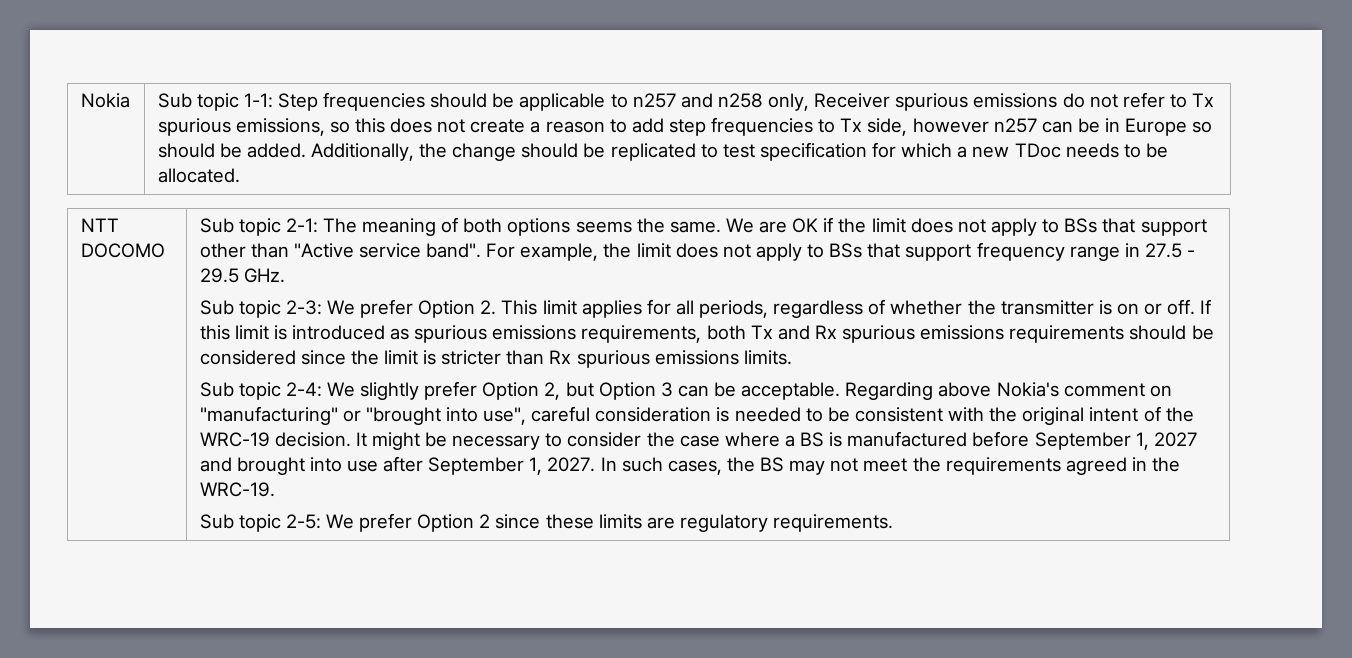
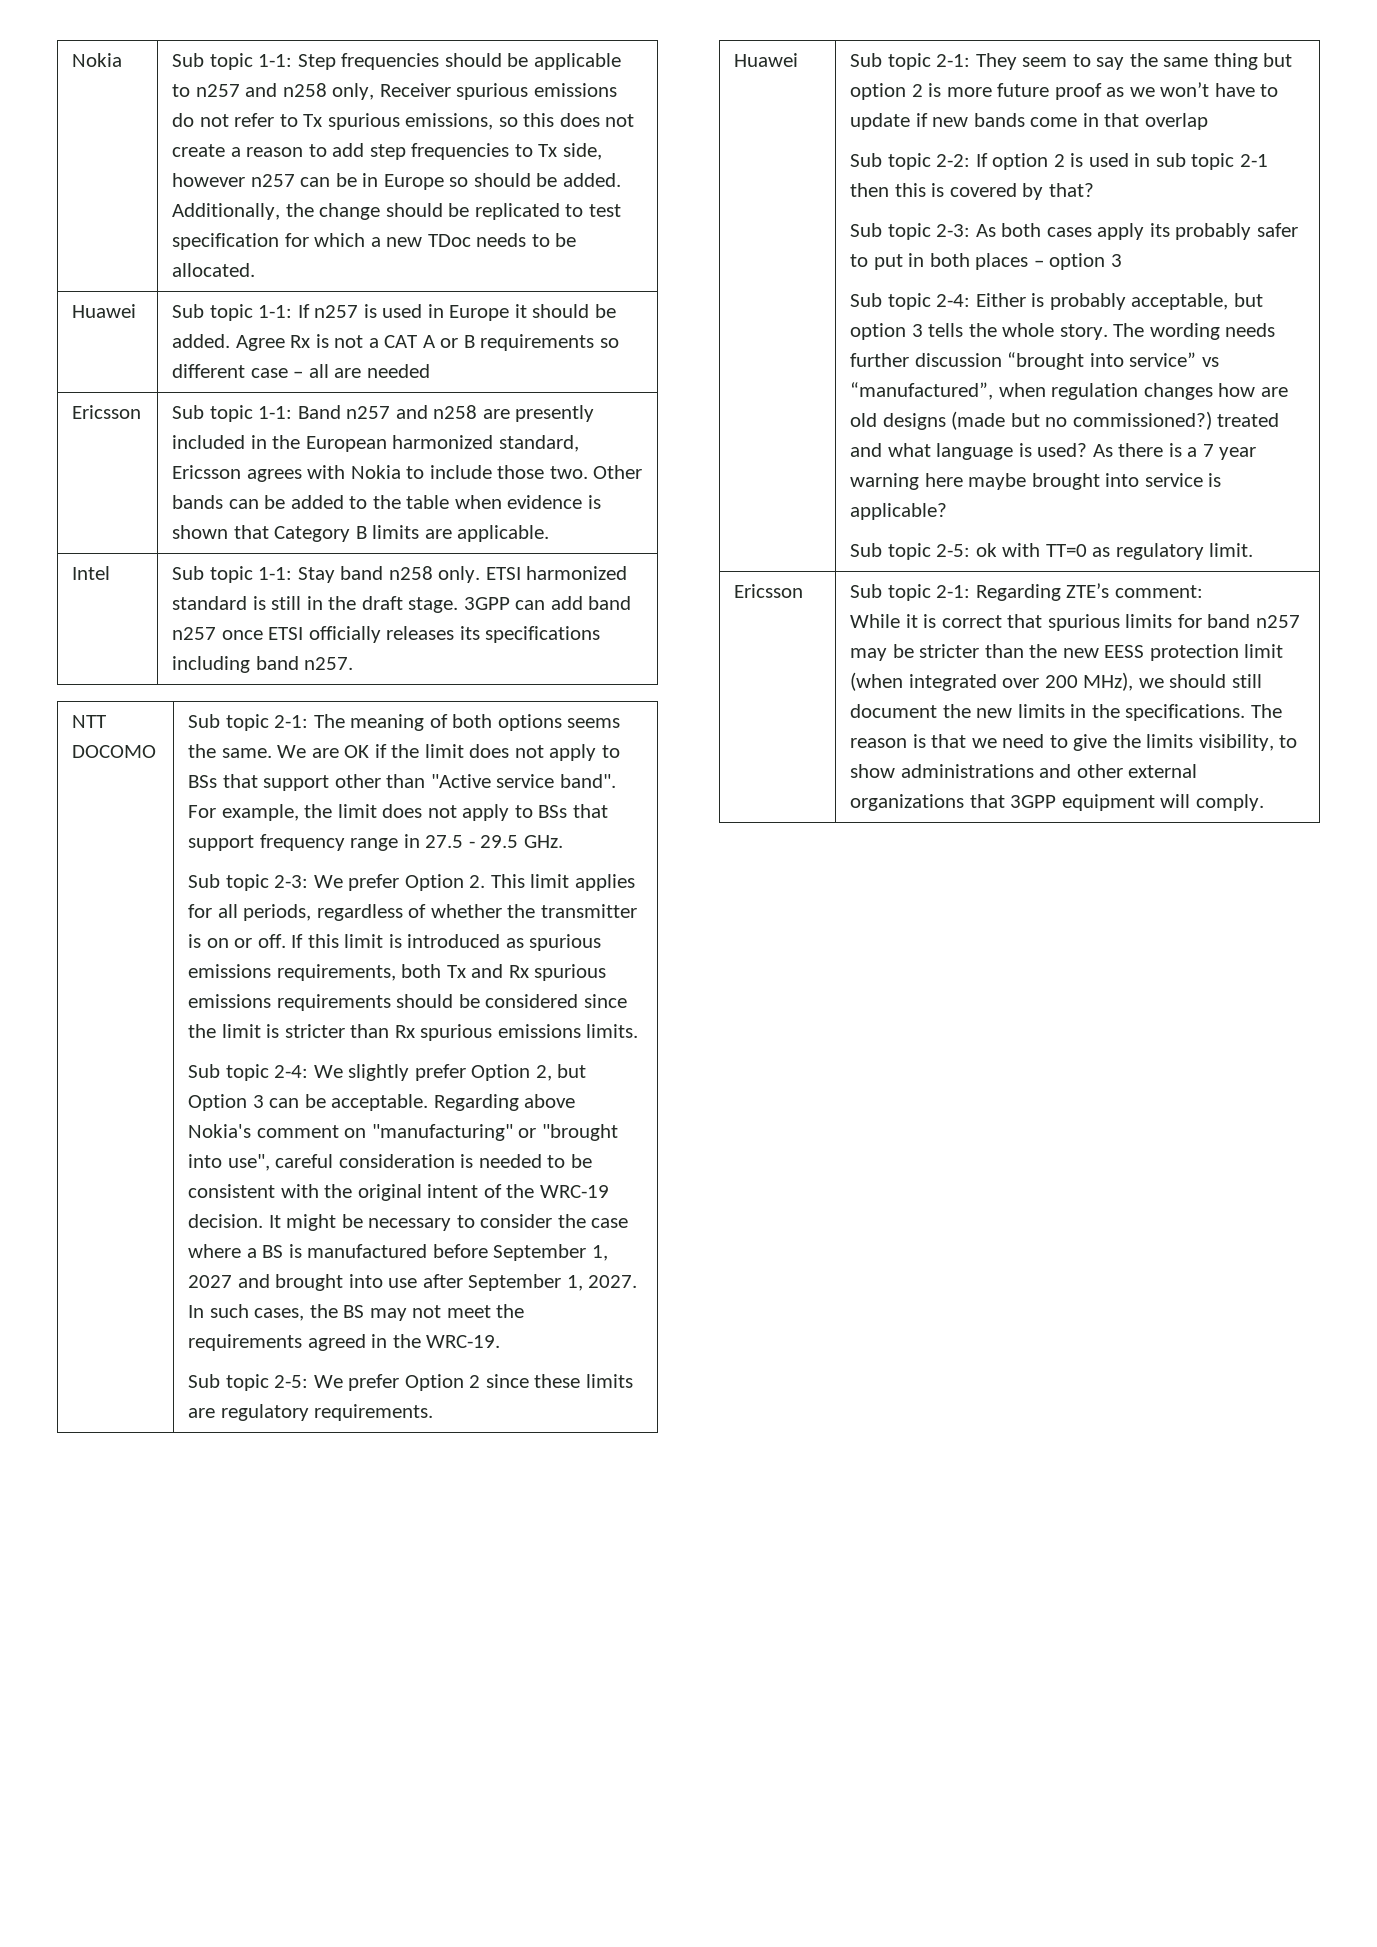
(240, 175) none -> [72,304,137,318] [172,304,616,321] [172,334,619,351] [172,364,430,378] [72,405,142,419] [172,405,595,422] [172,435,579,452] [172,465,643,482] [172,495,601,509] [172,525,550,542] [72,566,111,580] [172,566,628,583] [172,596,632,613] [172,626,601,643] [172,656,354,673] // Huawei | Sub topic 1-1: If n257 is used in Europe it should be added. Agree Rx is not a CAT A or B requirements so different case – all are needed // Ericsson | Sub topic 1-1: Band n257 and n258 are presently included in the European harmonized standard, Ericsson agrees with Nokia to include those two. Other bands can be added to the table when evidence is shown that Category B limits are applicable. // Intel | Sub topic 1-1: Stay band n258 only. ETSI harmonized standard is still in the draft stage. 3GPP can add band n257 once ETSI officially releases its specifications including band n257.
(894, 523) none -> [734,53,799,67] [850,53,1293,70] [850,82,1279,100] [850,113,1208,130] [850,153,1268,170] [850,183,1094,200] [850,223,1298,240] [850,253,1122,270] [850,293,1263,310] [850,323,1276,340] [850,352,1219,370] [850,382,1288,400] [850,411,1280,430] [850,443,1257,460] [850,473,1222,490] [850,503,948,520] [850,543,1254,560] [734,584,804,598] [850,583,1203,601] [850,614,1300,631] [850,644,1284,661] [850,672,1262,691] [850,704,1282,721] [850,734,1298,751] [850,764,1198,778] [850,794,1264,811] // Huawei | Sub topic 2-1: They seem to say the same thing but option 2 is more future proof as we won’t have to update if new bands come in that overlap // Sub topic 2-2: If option 2 is used in sub topic 2-1 then this is covered by that? // Sub topic 2-3: As both cases apply its probably safer to put in both places – option 3 // Sub topic 2-4: Either is probably acceptable, but option 3 tells the whole story. The wording needs further discussion “brought into service” vs “manufactured”, when regulation changes how are old designs (made but no commissioned?) treated and what language is used? As there is a 7 year warning here maybe brought into service is applicable? // Sub topic 2-5: ok with TT=0 as regulatory limit. // Ericsson | Sub topic 2-1: Regarding ZTE’s comment: // While it is correct that spurious limits for band n257 may be stricter than the new EESS protection limit (when integrated over 200 MHz), we should still document the new limits in the specifications. The reason is that we need to give the limits visibility, to show administrations and other external organizations that 3GPP equipment will comply.

